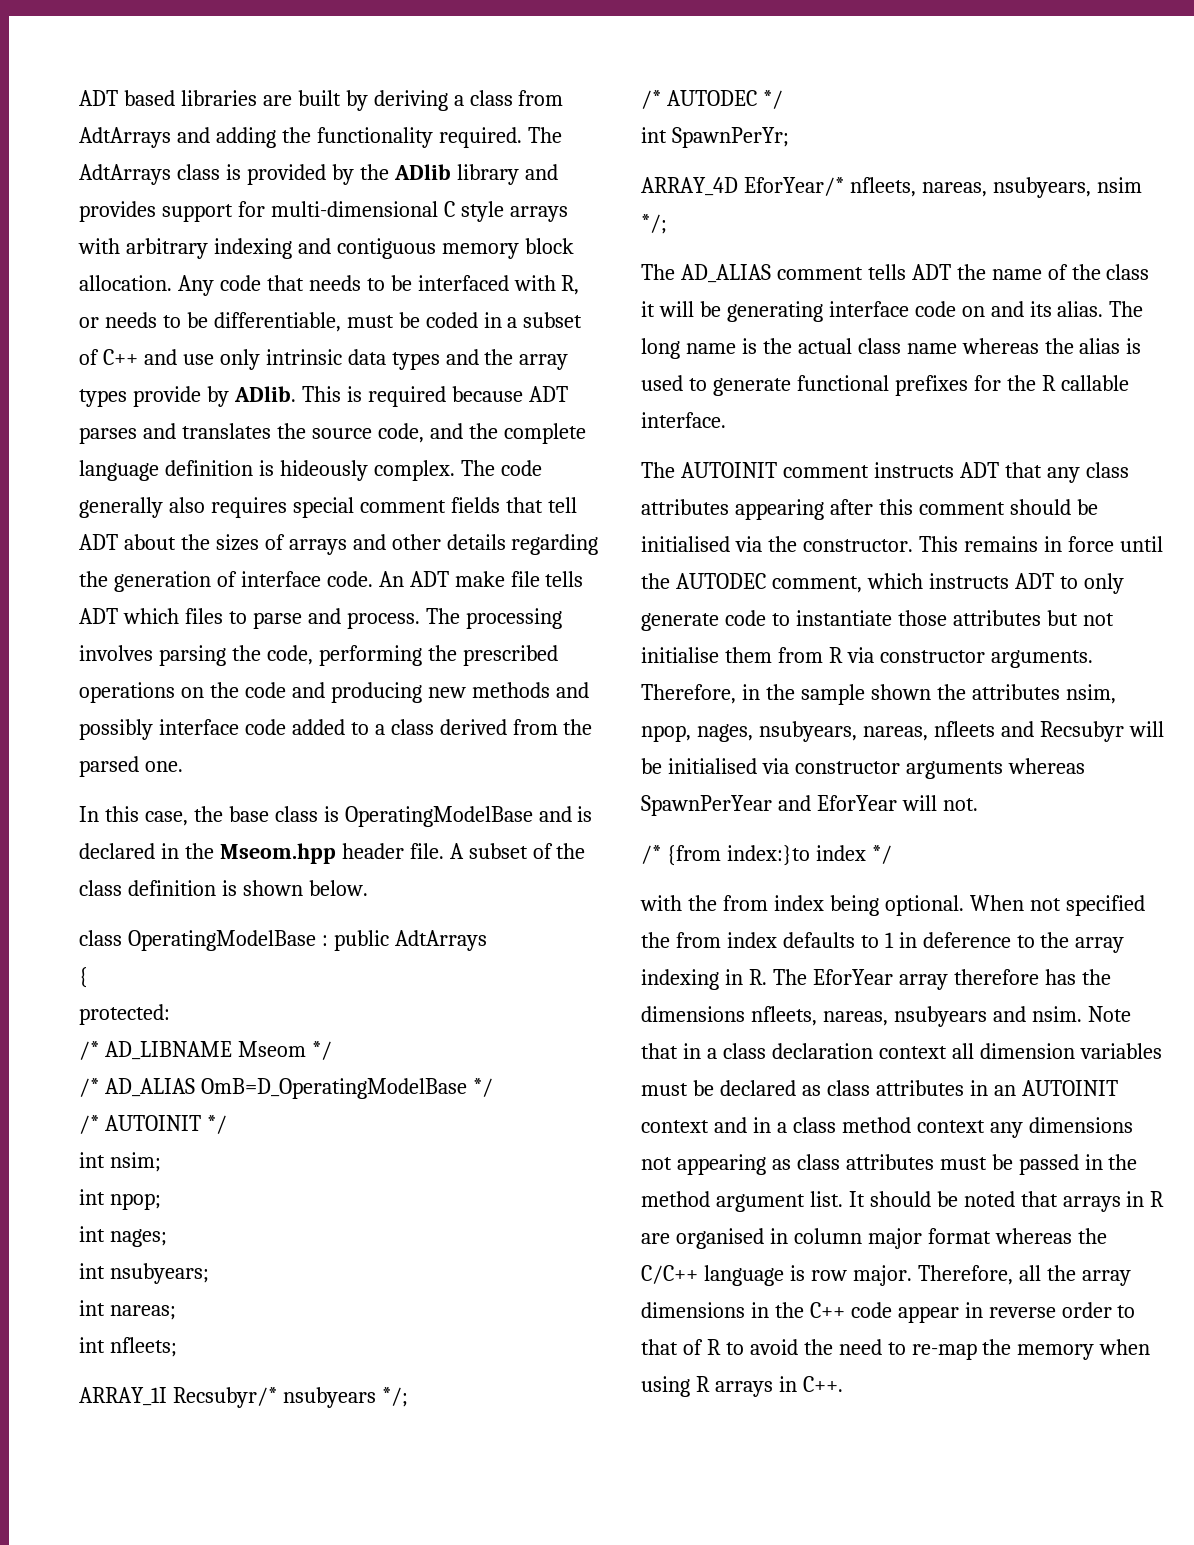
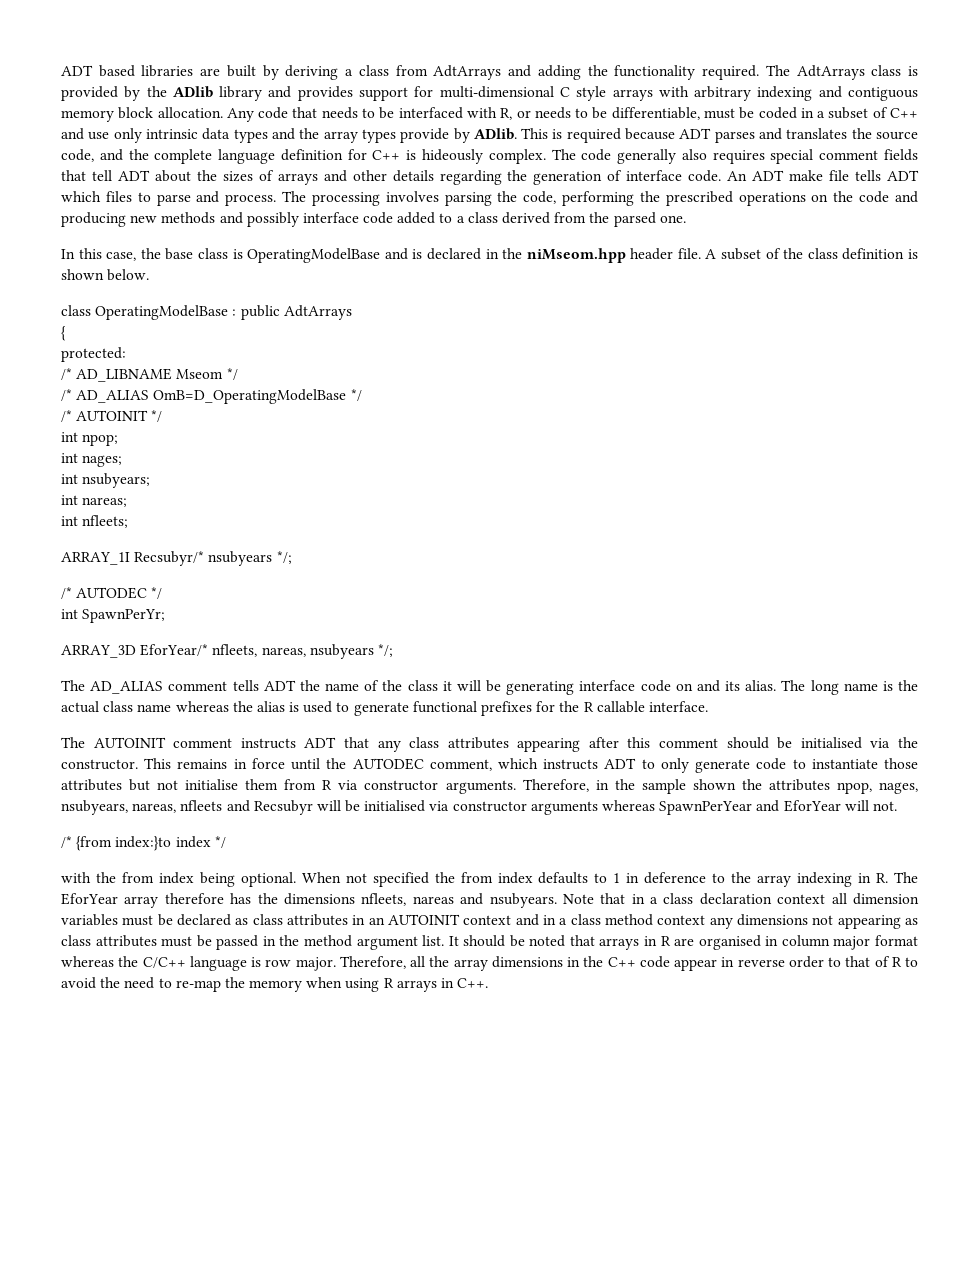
(253, 468) none -> [347,149,401,160] for C++
[219,843,336,864] Mseom.hpp -> [526,248,626,263] niMseom.hpp
[79,1152,161,1172] // int nsim; -> (163, 416) none
[641,177,738,196] ARRAY_4D -> [61,645,136,658] ARRAY_3D
[992,177,1142,198] nsubyears, nsim -> [309,644,374,659] nsubyears
[1065,684,1116,704] nsim, -> (830, 785) none
[822,1006,1082,1027] nareas, nsubyears and nsim. -> [412,893,557,908] nareas and nsubyears.

